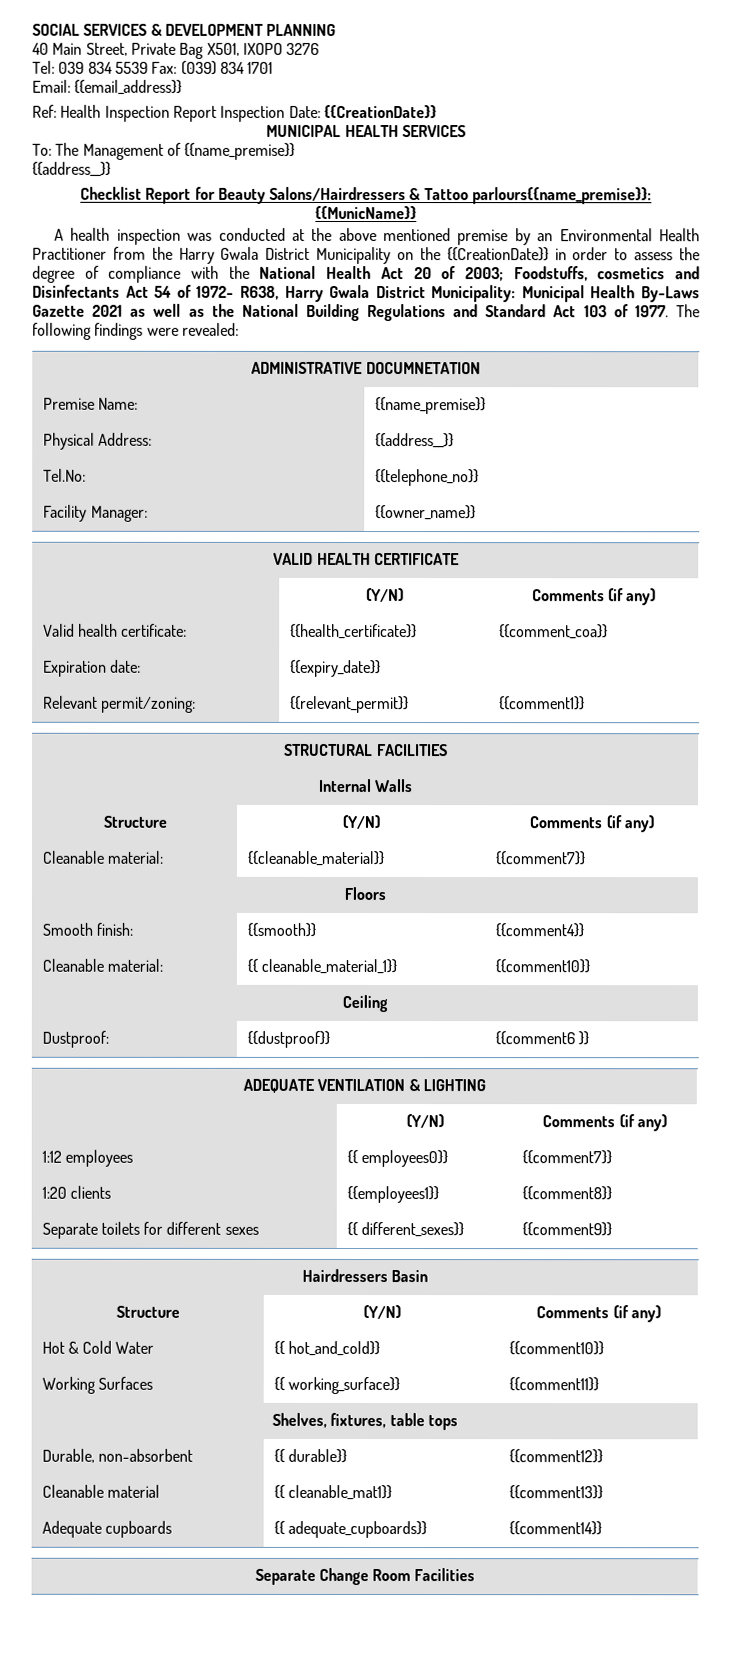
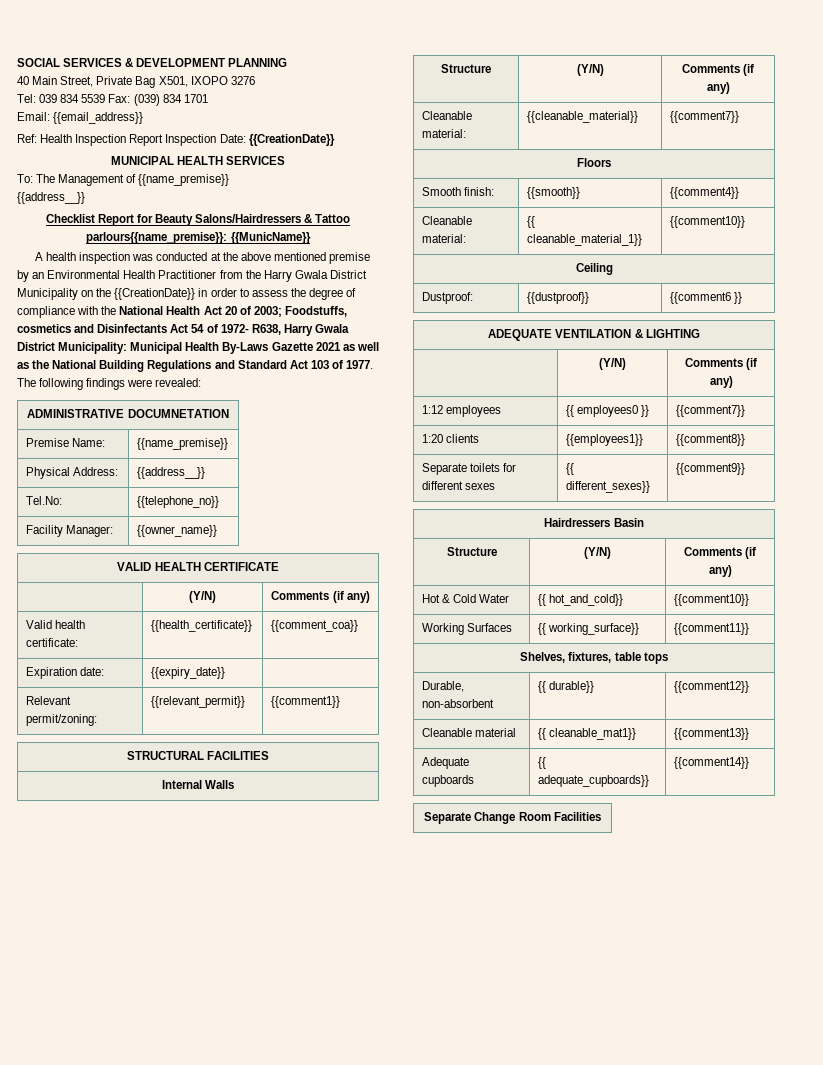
[360,1149,448,1168] employees0}} -> [577,405,650,417] employees0 }}

